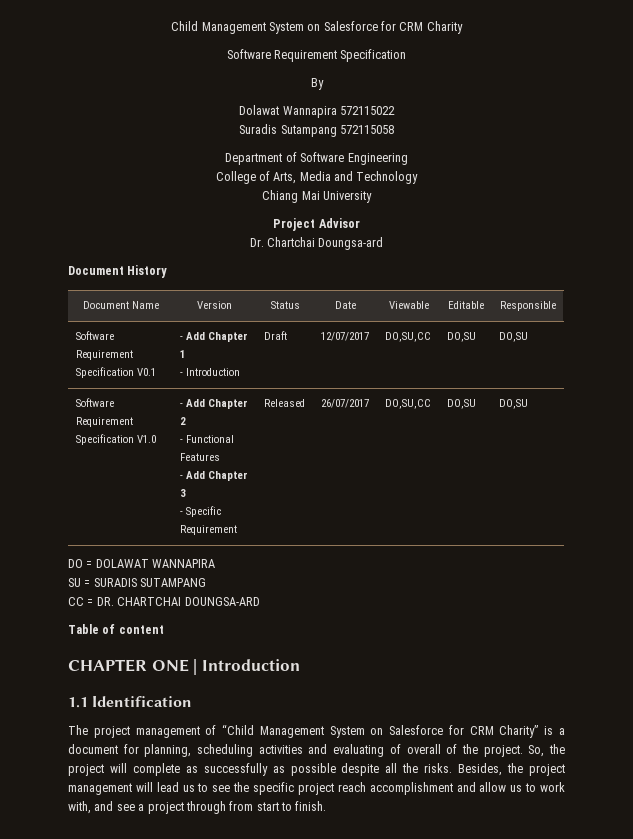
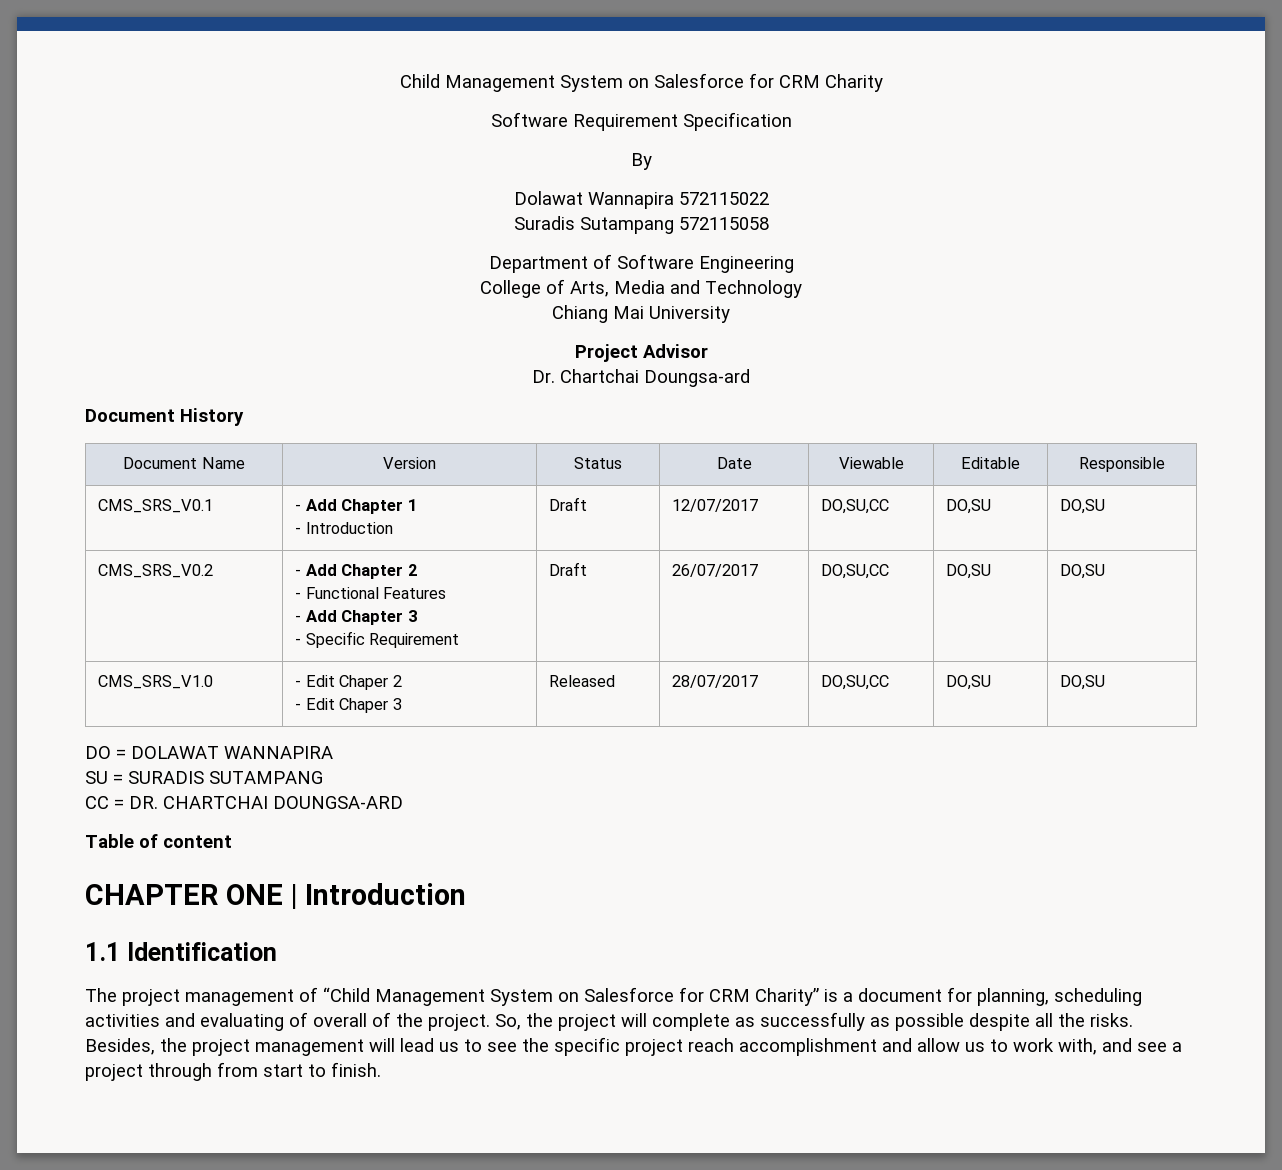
[75,331,114,340] [75,350,133,360] [75,367,156,378] Software Requirement Specification V0.1 -> [98,499,214,513] CMS_SRS_V0.1
[75,398,114,407] [75,417,133,427] [75,434,156,445] Software Requirement Specification V1.0 -> [98,564,214,578] CMS_SRS_V0.2
(237, 530) none -> [549,562,588,576] [672,564,759,577] [821,564,890,579] [946,564,992,579] [1060,564,1106,579] [98,675,214,689] [295,675,402,690] [295,698,402,713] | Draft | 26/07/2017 | DO,SU,CC | DO,SU | DO,SU // CMS_SRS_V1.0 | - Edit Chaper 2 // - Edit Chaper 3
[320,399,369,408] 26/07/2017 -> [672,675,759,688] 28/07/2017

